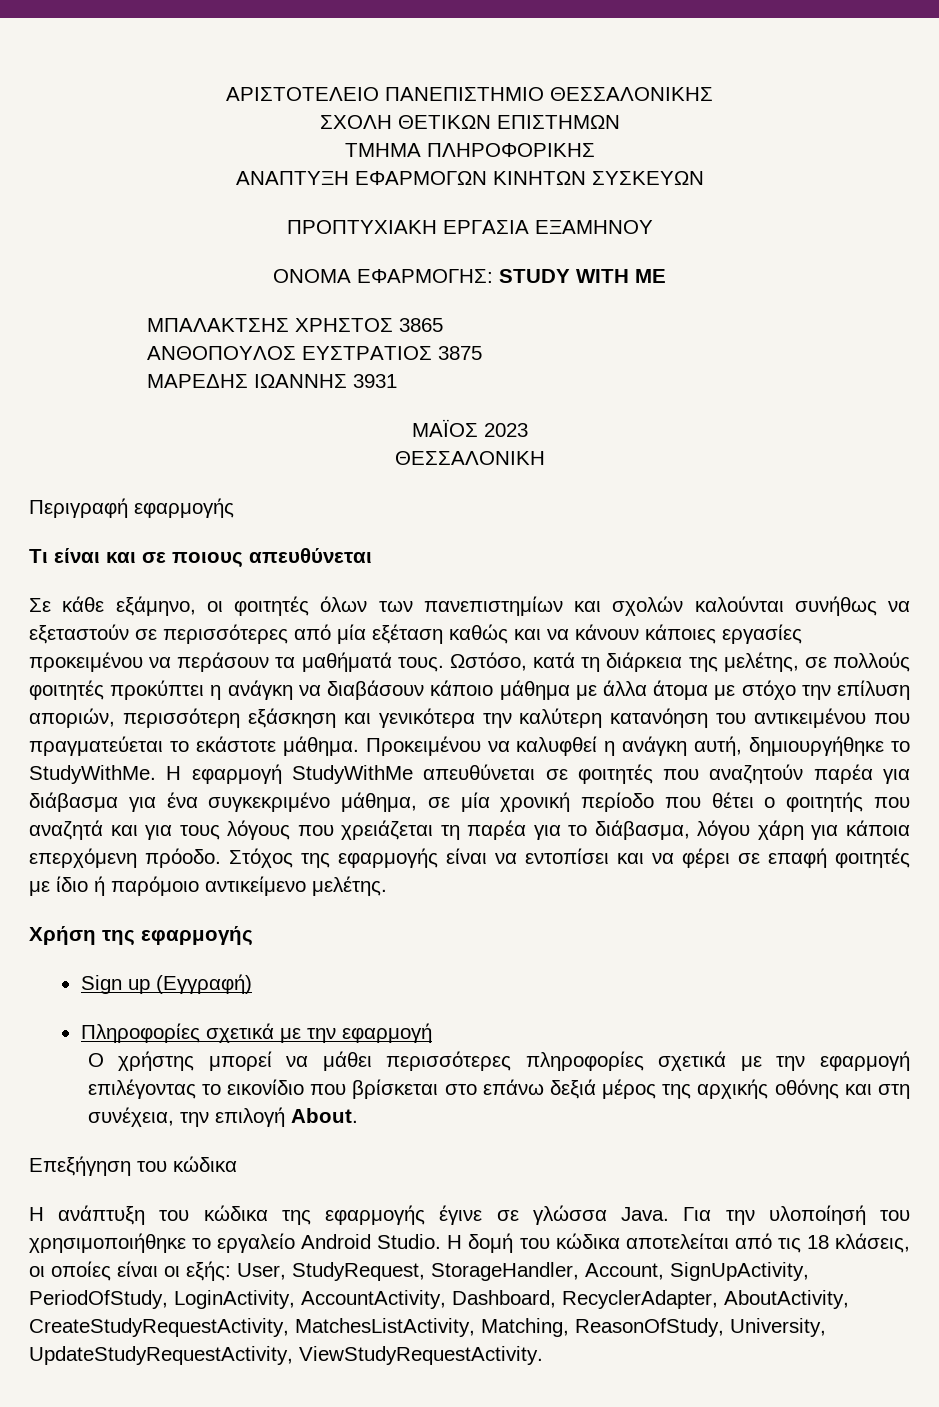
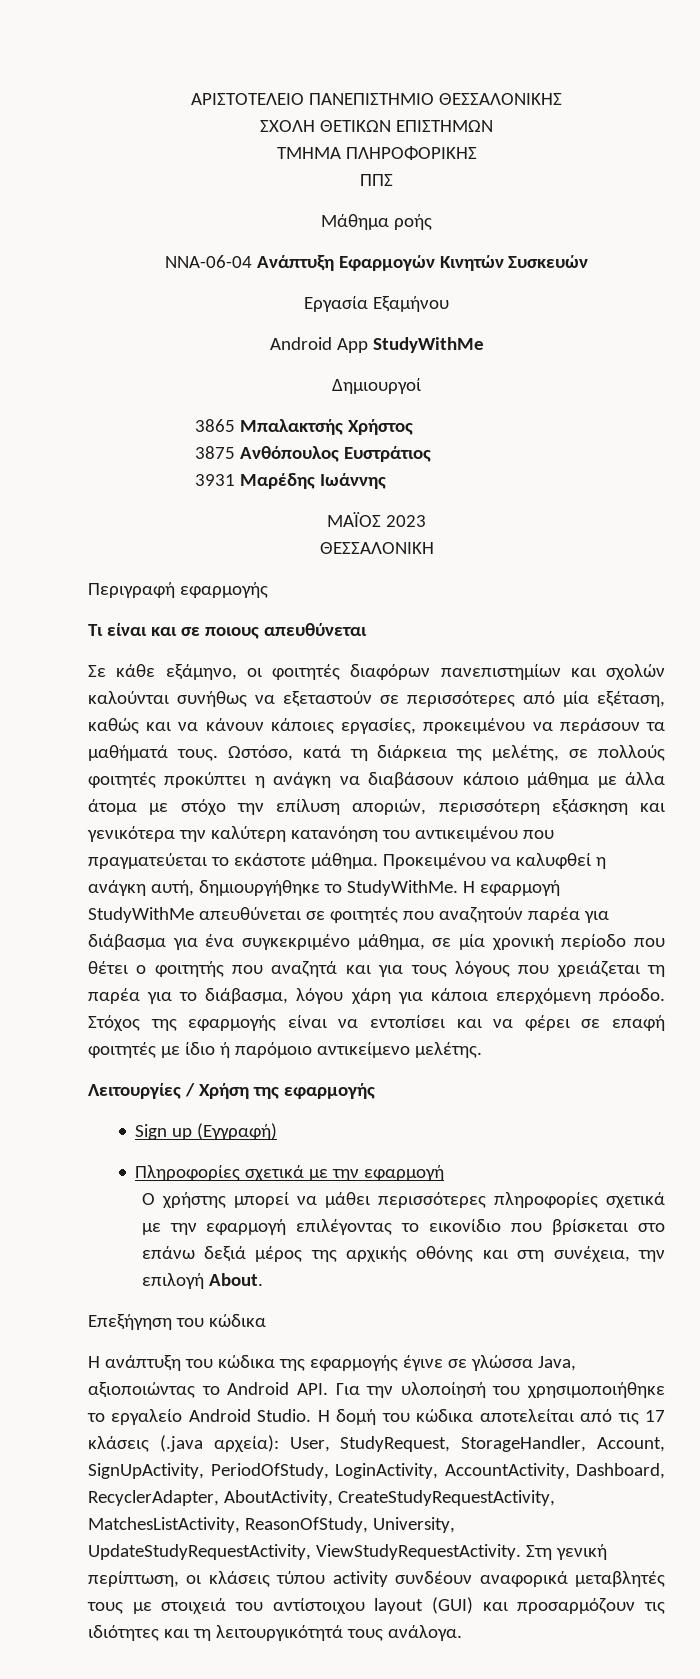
[235,171,704,185] [286,220,653,234] [273,269,666,283] [146,318,393,332] ΑΝΑΠΤΥΞΗ ΕΦΑΡΜΟΓΩΝ ΚΙΝΗΤΩΝ ΣΥΣΚΕΥΩΝ // ΠΡΟΠΤΥΧΙΑΚΗ ΕΡΓΑΣΙΑ ΕΞΑΜΗΝΟΥ // ΟΝΟΜΑ ΕΦΑΡΜΟΓΗΣ: STUDY WITH ME // ΜΠΑΛΑΚΤΣΗΣ ΧΡΗΣΤΟΣ -> [360,174,393,186] [321,214,432,230] [164,255,589,271] [304,296,449,312] [269,337,484,353] [332,378,421,394] ΠΠΣ // Μάθημα ροής // NNA-06-04 Ανάπτυξη Εφαρμογών Κινητών Συσκευών // Εργασία Εξαμήνου // Android App StudyWithMe // Δημιουργοί //
[146,346,432,360] // ΑΝΘΟΠΟΥΛΟΣ ΕΥΣΤΡΑΤΙΟΣ -> [240,419,414,435] Μπαλακτσής Χρήστος //
[146,374,347,388] // ΜΑΡΕΔΗΣ ΙΩΑΝΝΗΣ -> [240,446,432,462] Ανθόπουλος Ευστράτιος //
(397, 381) none -> [240,473,387,489] Μαρέδης Ιωάννης
[320,596,413,612] όλων των -> [350,664,431,680] διαφόρων
[372,624,443,644] εξέταση -> [597,691,665,707] εξέταση,
[722,624,802,644] εργασίες -> [341,718,417,734] εργασίες,
(387, 886) none -> [88,1083,195,1099] Λειτουργίες /
[621,1207,670,1221] Java. -> [537,1356,576,1371] [88,1382,328,1398] Java, αξιοποιώντας το Android API.
[806,1233,911,1253] [29,1261,231,1281] 18 κλάσεις, οι οποίες είναι οι εξής: -> [645,1410,665,1422] [88,1435,279,1452] 17 κλάσεις (.java αρχεία):
[481,1318,569,1337] Matching, -> (240, 1525) none
(543, 1355) none -> [525,1544,607,1560] [88,1571,665,1587] [87,1597,665,1614] [88,1625,462,1641] Στη γενική περίπτωση, οι κλάσεις τύπου activity συνδέουν αναφορικά μεταβλητές τους με στοιχειά του αντίστοιχου layout (GUI) και προσαρμόζουν τις ιδιότητες και τη λειτουργικότητά τους ανάλογα.

